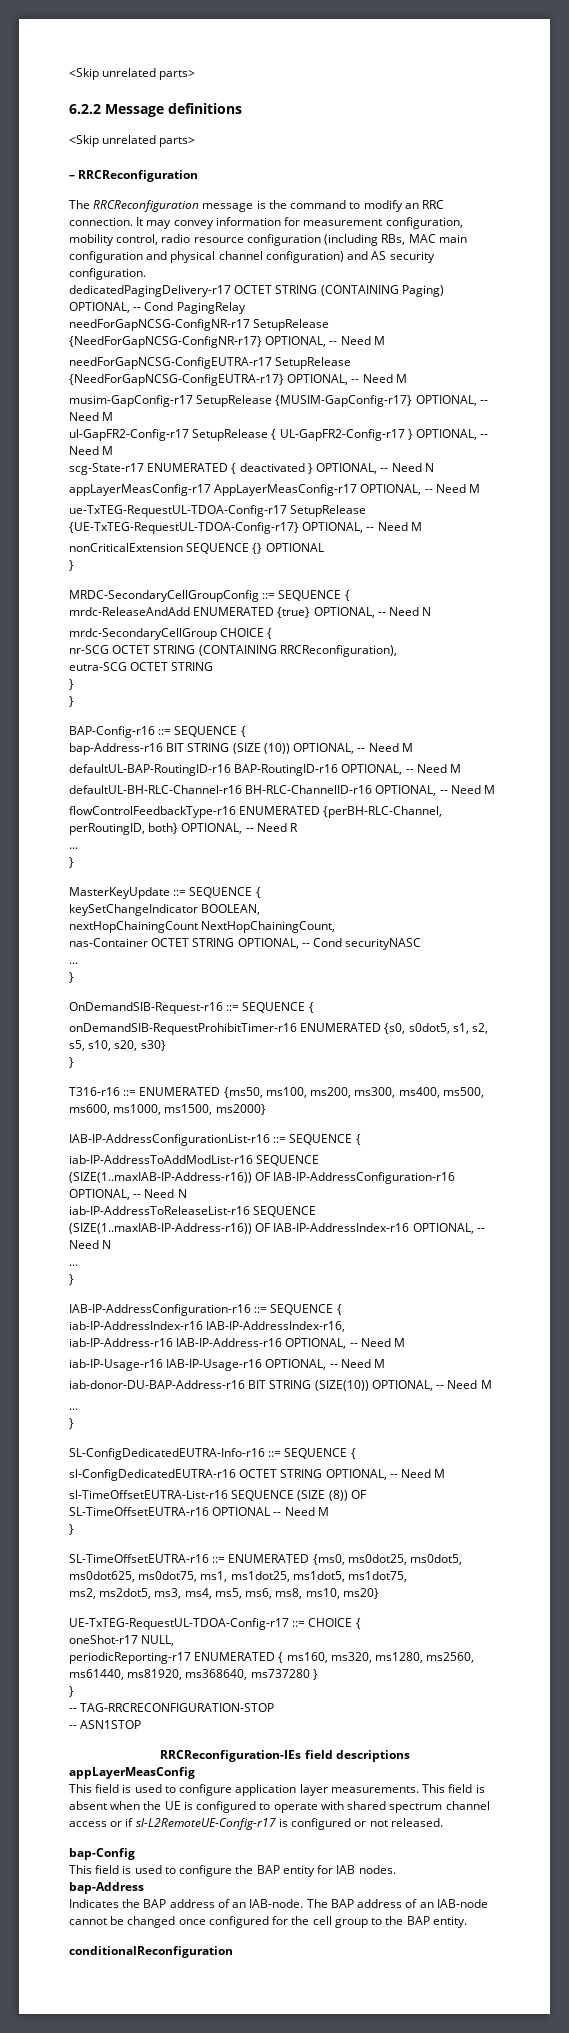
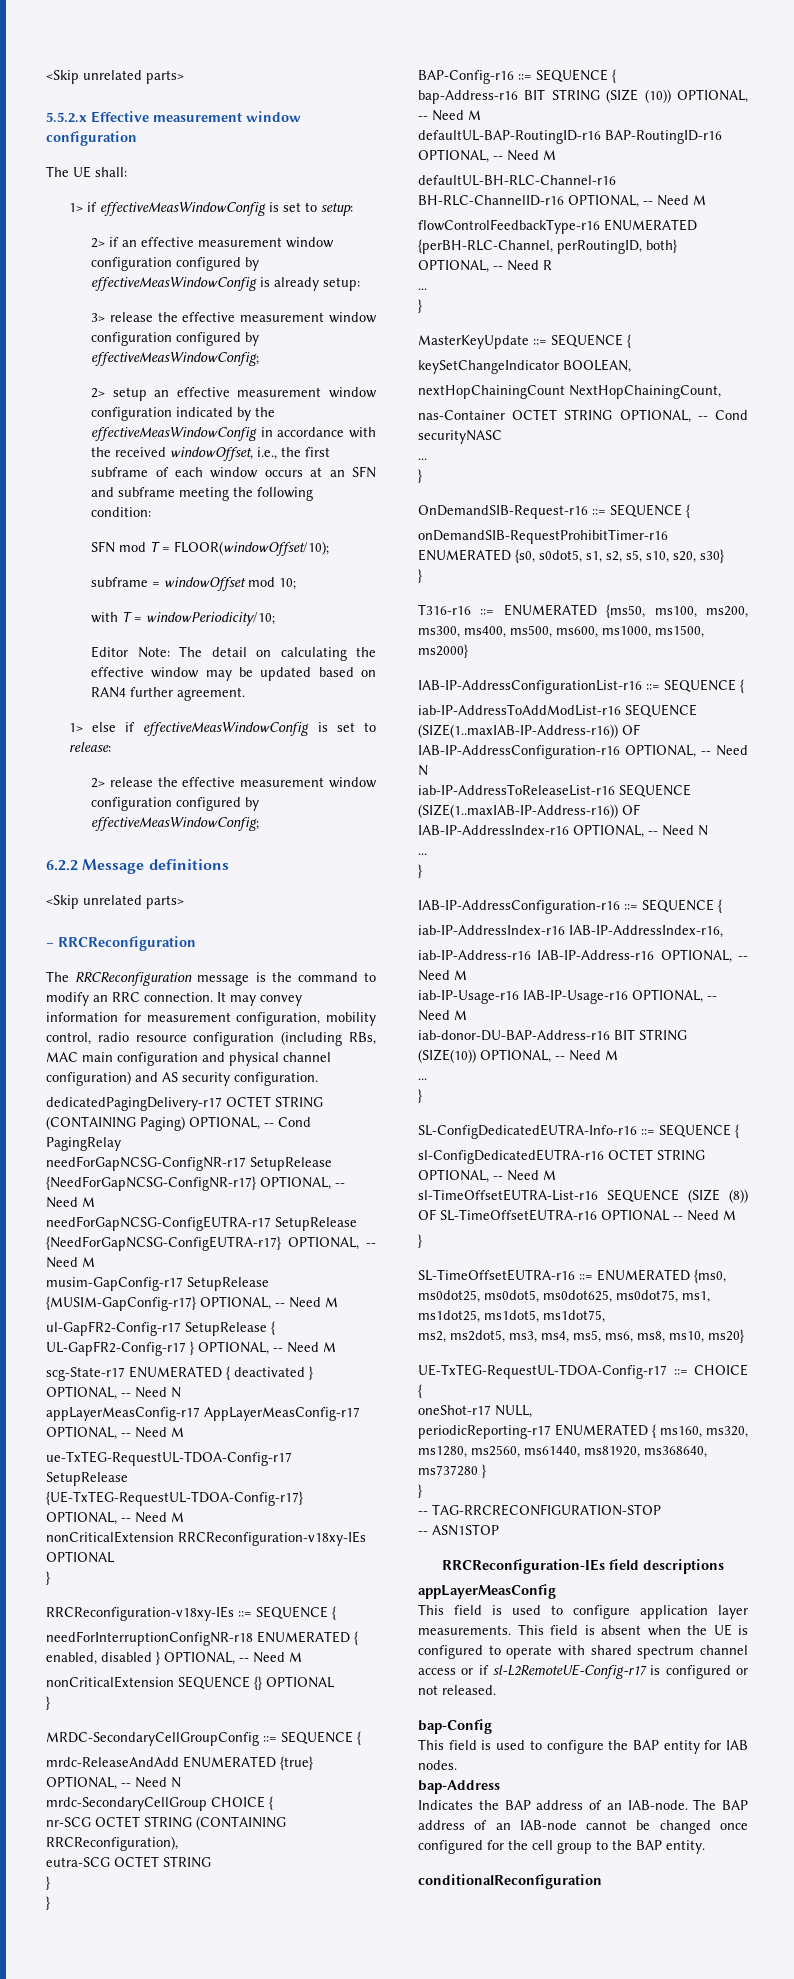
[69,68,196,80] <Skip unrelated parts> -> [46,70,184,84] [46,111,301,123] [46,131,137,146] [46,166,127,178] [68,202,353,216] [91,237,335,248] [91,257,260,271] [91,277,361,291] [91,312,377,323] [91,332,260,346] [91,352,260,366] [91,387,378,401] [91,407,276,421] [91,427,376,441] [91,447,331,461] [91,466,376,478] [91,487,314,501] [91,507,152,517] [91,541,330,556] [91,577,297,591] [91,611,276,626] [91,646,376,661] [91,667,376,681] [91,687,246,701] [68,722,377,736] [68,742,111,752] [91,777,377,788] [91,797,260,811] [91,817,260,831] <Skip unrelated parts> // 5.5.2.x Effective measurement window configuration // The UE shall: // 1> if effectiveMeasWindowConfig is set to setup: // 2> if an effective measurement window configuration configured by effectiveMeasWindowConfig is already setup: // 3> release the effective measurement window configuration configured by effectiveMeasWindowConfig; // 2> setup an effective measurement window configuration indicated by the effectiveMeasWindowConfig in accordance with the received windowOffset, i.e., the first subframe of each window occurs at an SFN and subframe meeting the following condition: // SFN mod T = FLOOR(windowOffset/10); // subframe = windowOffset mod 10; // with T = windowPeriodicity/10; // Editor Note: The detail on calculating the effective window may be updated based on RAN4 further agreement. // 1> else if effectiveMeasWindowConfig is set to release: // 2> release the effective measurement window configuration configured by effectiveMeasWindowConfig;
(422, 526) none -> [46,1531,366,1546] [46,1551,114,1563] [46,1571,50,1585] [46,1606,336,1621] [46,1631,358,1646] [46,1651,302,1665] // nonCriticalExtension RRCReconfiguration-v18xy-IEs OPTIONAL // } // RRCReconfiguration-v18xy-IEs ::= SEQUENCE { // needForInterruptionConfigNR-r18 ENUMERATED { enabled, disabled } OPTIONAL, -- Need M

